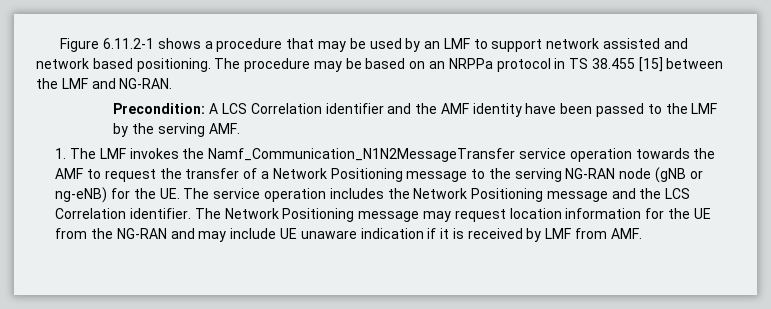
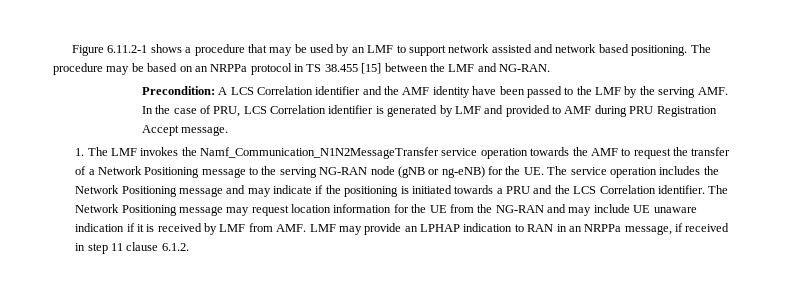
(240, 128) none -> [141,105,717,117] [141,125,229,136] In the case of PRU, LCS Correlation identifier is generated by LMF and provided to AMF during PRU Registration Accept message.
(636, 193) none -> [247,185,553,197] may indicate if the positioning is initiated towards a PRU and
(642, 233) none -> [309,223,730,235] [75,242,189,254] LMF may provide an LPHAP indication to RAN in an NRPPa message, if received in step 11 clause 6.1.2.

